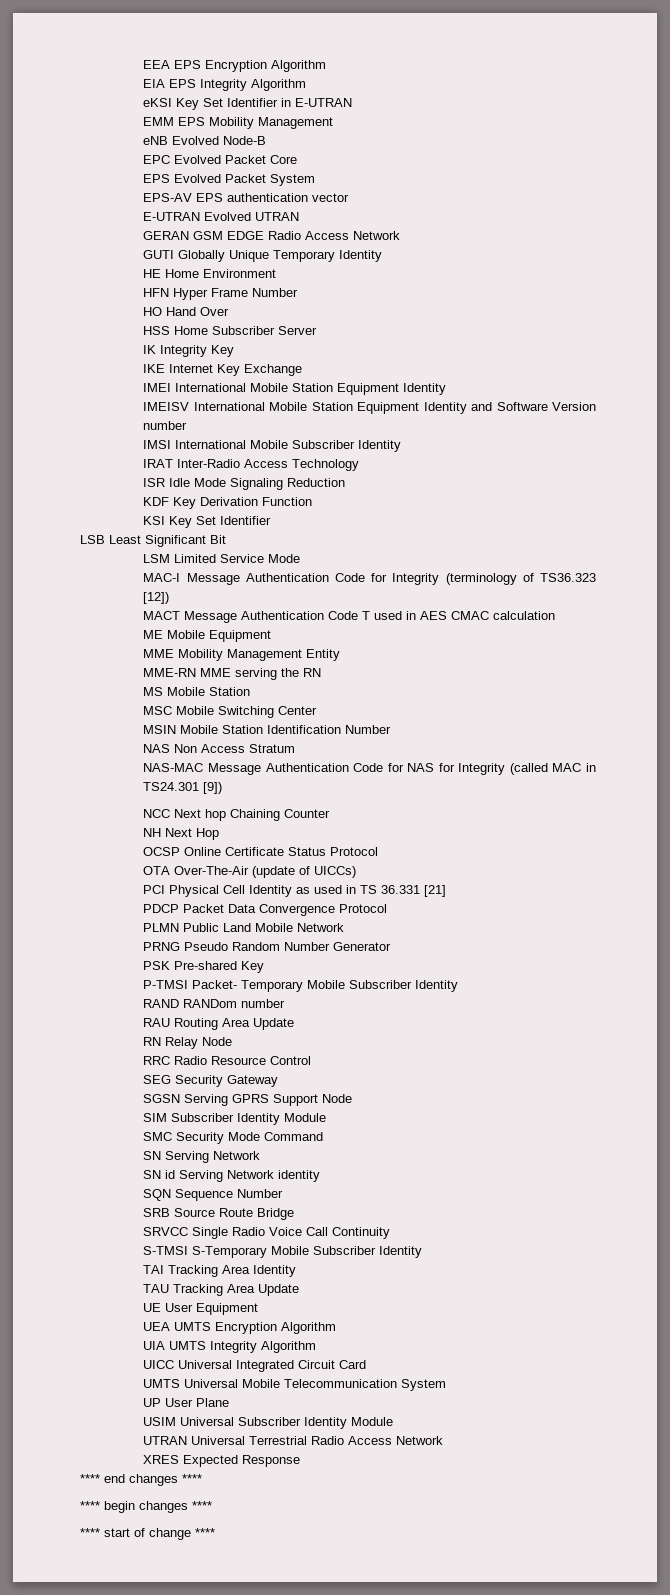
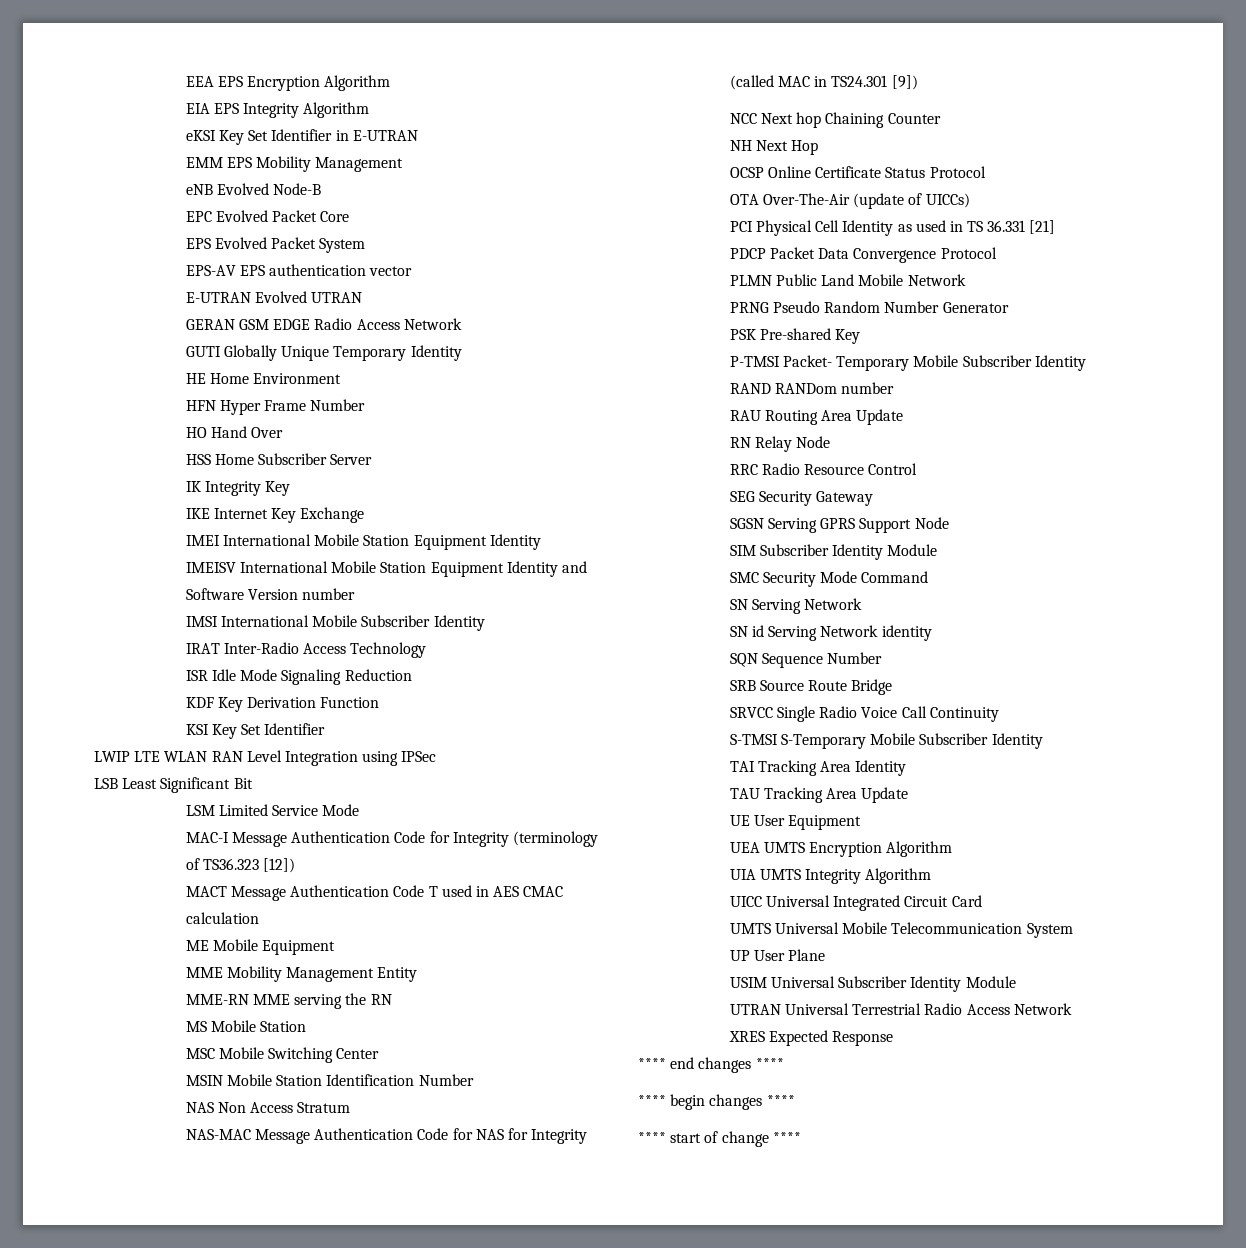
(272, 520) none -> [94,750,437,766] // LWIP LTE WLAN RAN Level Integration using IPSec

